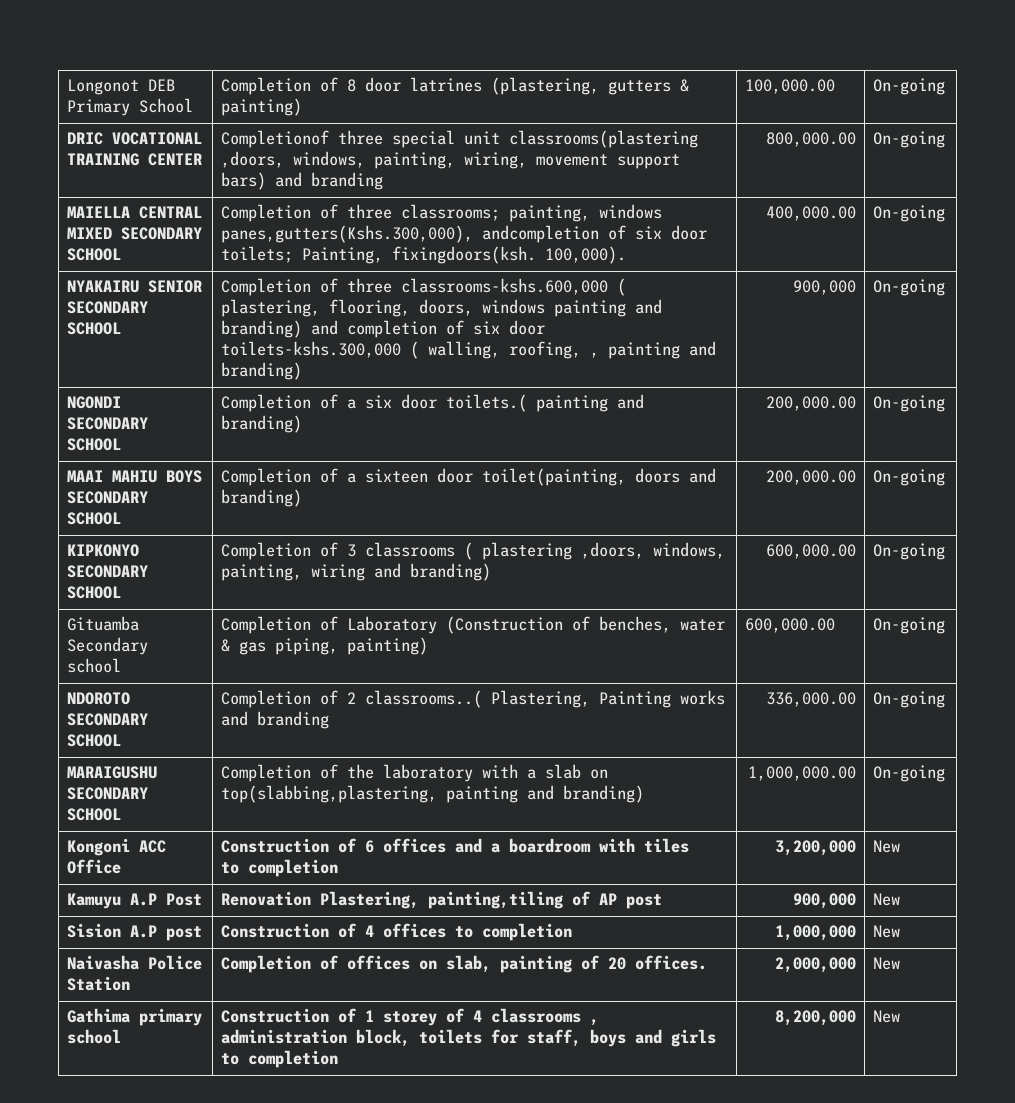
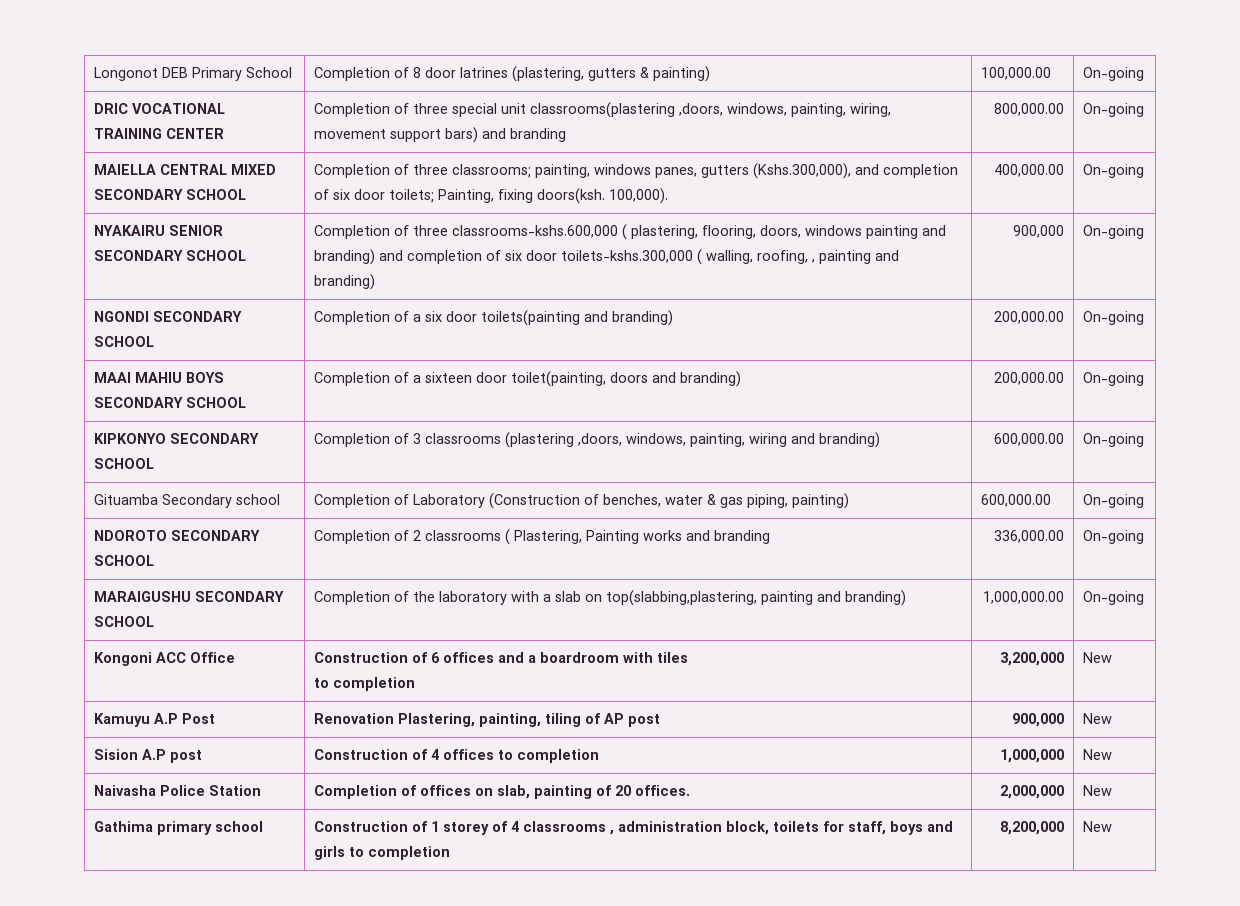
[221,130,330,148] Completionof -> [313,103,409,117] Completion of
[221,225,600,243] panes,gutters(Kshs.300,000), andcompletion -> [654,163,958,179] panes, gutters (Kshs.300,000), and completion
[392,246,537,264] fixingdoors(ksh. -> [497,188,605,204] fixing doors(ksh.
[446,394,609,412] toilets.( painting -> [480,310,580,326] toilets(painting
[464,542,573,560] ( plastering -> [504,432,574,448] (plastering
[365,690,483,708] classrooms..( -> [424,529,510,545] classrooms (
[428,891,564,909] painting,tiling -> [478,713,581,727] painting, tiling

